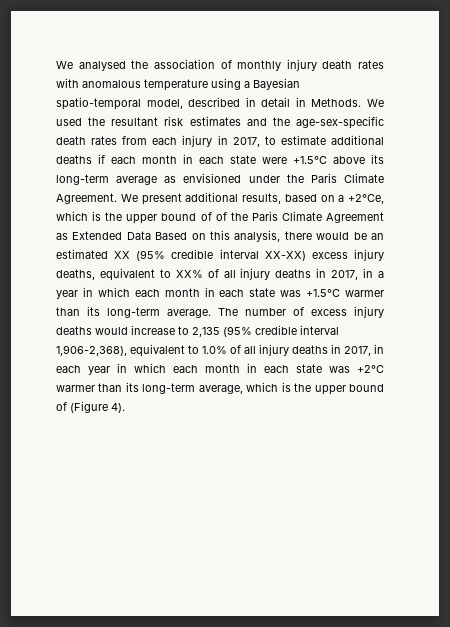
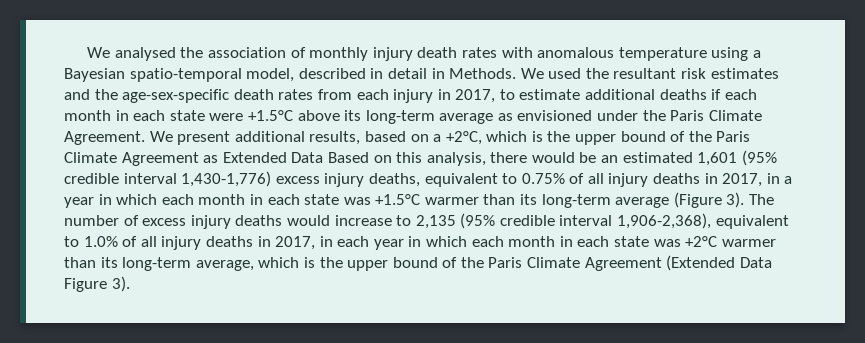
[348,194,384,204] [56,211,227,224] +2°Ce, which is the upper bound of of -> [445,131,686,145] +2°C, which is the upper bound of
[114,249,306,261] XX (95% credible interval XX-XX) -> [697,150,777,166] [64,171,272,187] 1,601 (95% credible interval 1,430-1,776)
[175,270,203,278] XX% -> [521,173,565,184] 0.75%
[167,309,211,318] average. -> [615,192,745,208] average (Figure 3).
[70,401,125,413] (Figure 4). -> [460,255,772,271] [64,276,130,292] the Paris Climate Agreement (Extended Data Figure 3).

